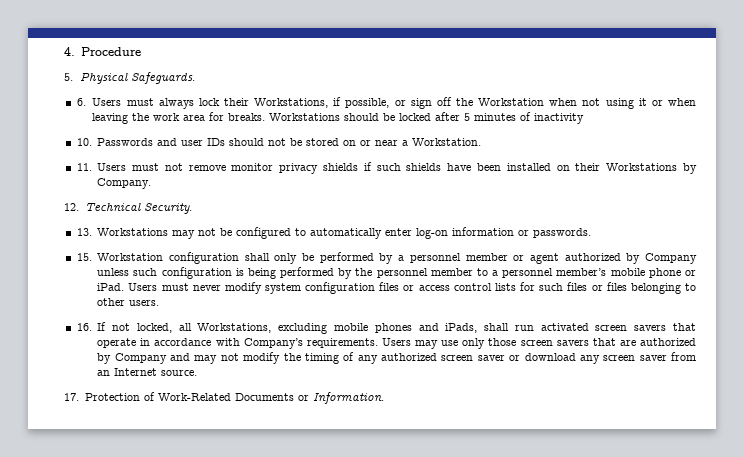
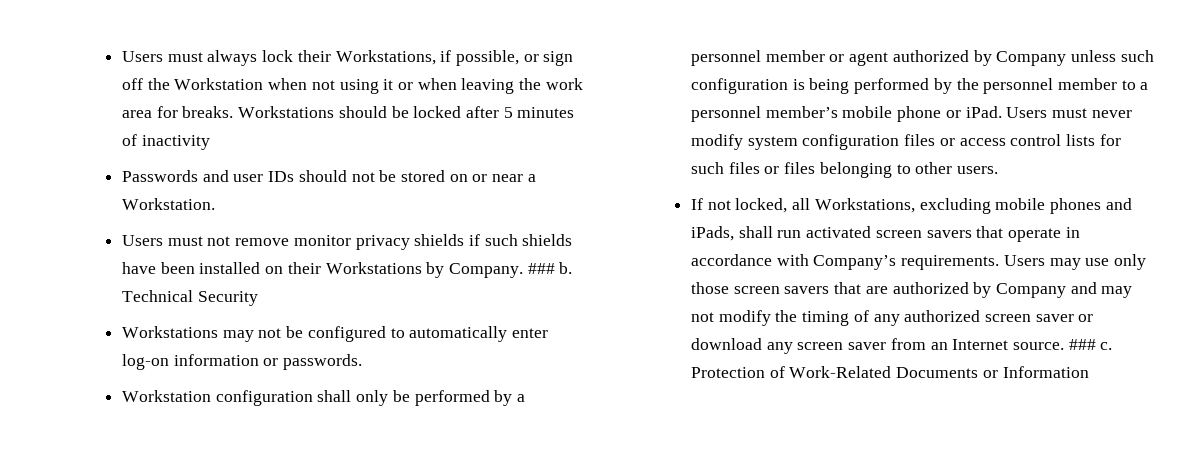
[63,47,141,56] [63,72,195,84] [76,98,86,106] 4. Procedure // 5. Physical Safeguards. // 6. -> (121, 56) none
[76,138,92,146] 10. -> (210, 142) none
[76,163,92,171] 11. -> (215, 204) none
[63,203,192,214] [76,228,92,236] // 12. Technical Security. // 13. -> [527,262,573,274] [121,290,258,306] ### b. Technical Security //
[76,253,92,261] 15. -> (363, 362) none
[76,323,92,331] 16. -> (998, 170) none
[63,393,79,401] // 17. -> [1068,339,1113,350] ### c.
[312,392,384,404] Information. -> [1002,366,1089,378] Information

